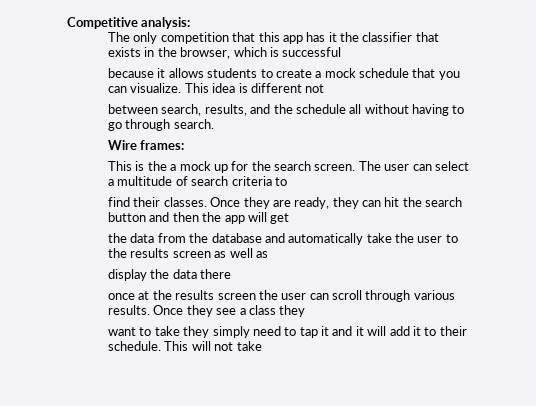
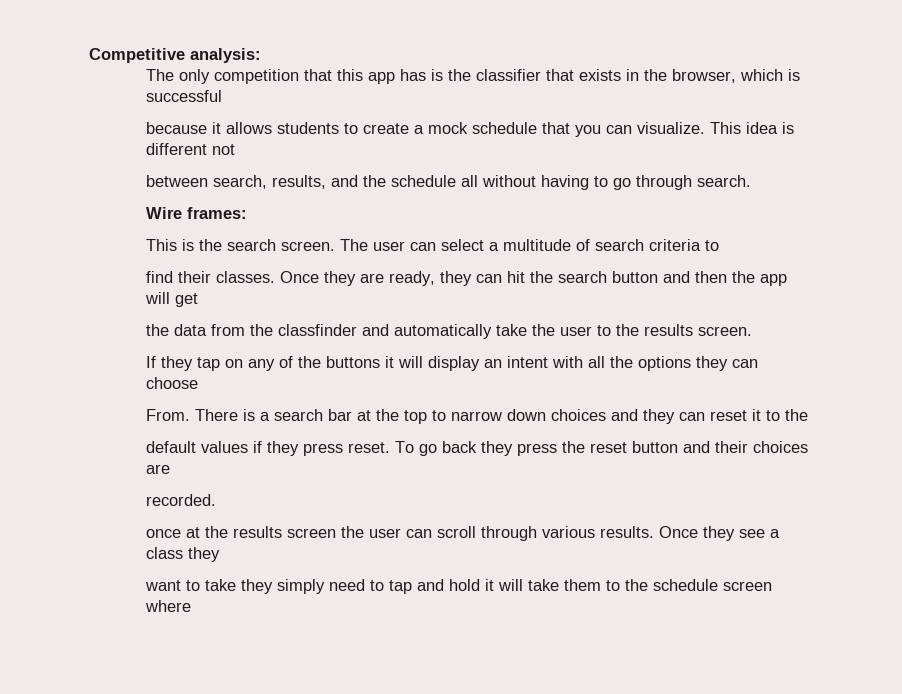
[328,32,337,42] it -> [430,69,443,81] is
[170,161,271,173] a mock up for the -> (222, 245) none
[211,233,262,243] database -> [277,324,357,336] classfinder
[172,248,268,258] [108,269,232,281] screen as well as // display the data there -> [697,326,752,336] [145,356,758,371] [145,377,198,389] [145,409,808,424] [145,441,808,456] [145,464,170,474] [145,494,216,506] screen. // If they tap on any of the buttons it will display an intent with all the options they can choose // From. There is a search bar at the top to narrow down choices and they can reset it to the // default values if they press reset. To go back they press the reset button and their choices are // recorded.
[321,326,467,336] [108,341,262,351] it and it will add it to their schedule. This will not take -> [416,579,772,591] [144,600,191,612] and hold it will take them to the schedule screen where

